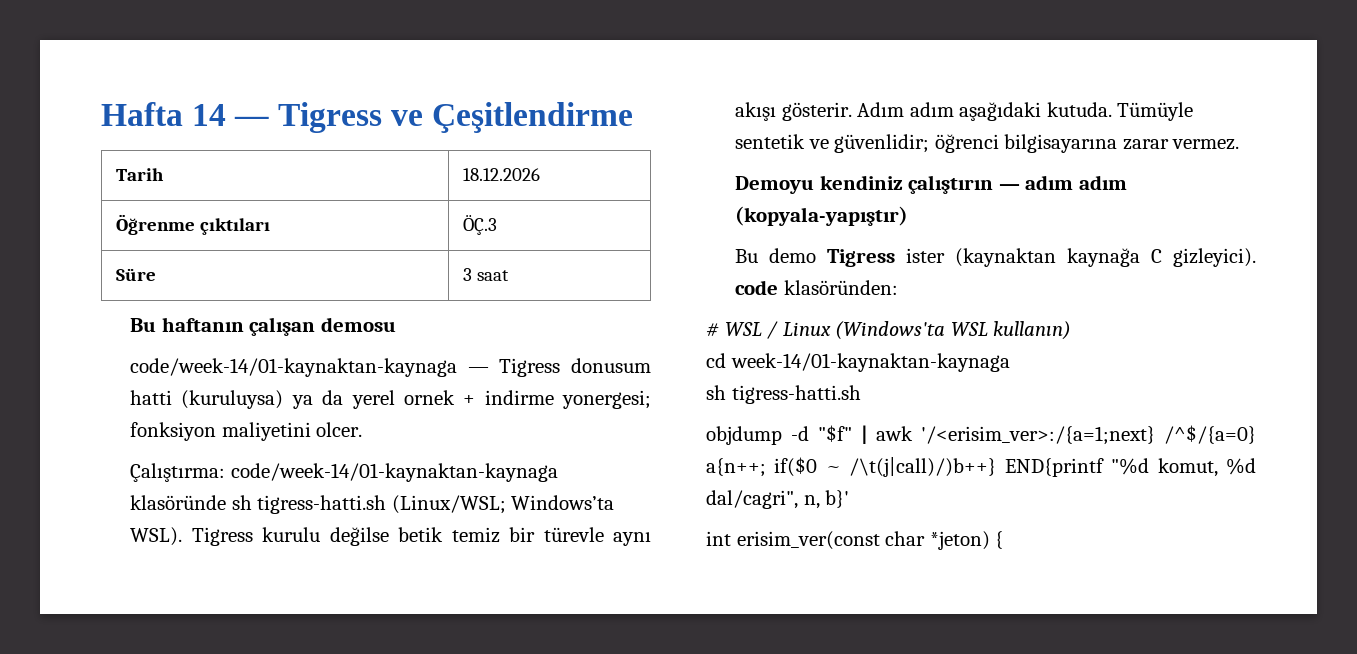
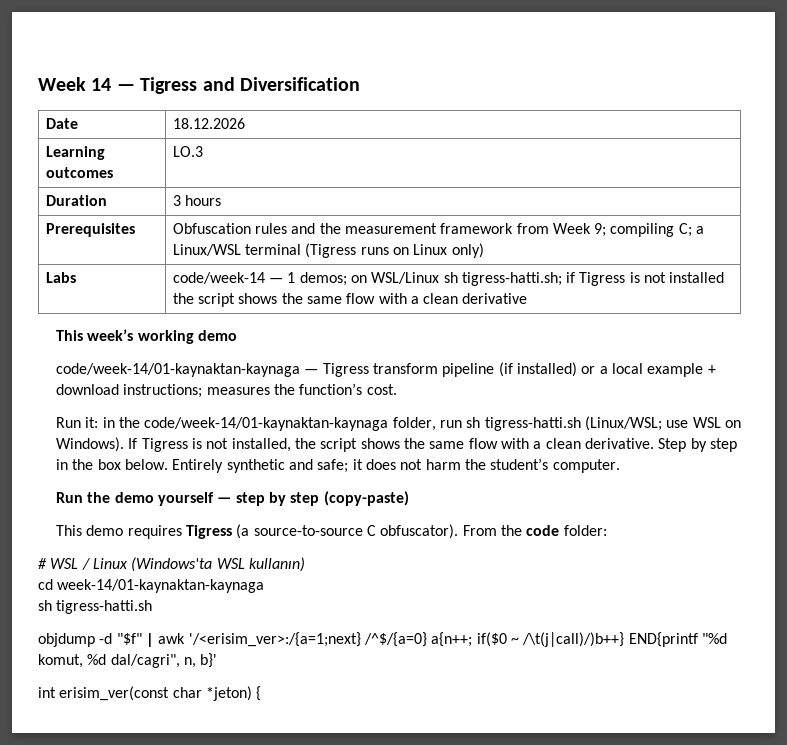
[101,102,183,126] Hafta -> [38,77,86,91] Week
[391,102,634,133] [116,168,165,181] [463,168,541,181] [116,214,271,235] [463,215,498,235] [116,268,157,281] [463,268,510,281] [130,317,396,336] [130,358,652,377] [130,390,652,409] [130,422,363,441] [130,463,558,482] [130,495,615,514] [130,527,652,546] [735,102,1194,121] [735,134,1240,153] [735,175,1127,194] [735,206,909,226] [735,248,1256,267] [735,280,898,295] ve Çeşitlendirme // Tarih | 18.12.2026 // Öğrenme çıktıları | ÖÇ.3 // Süre | 3 saat // Bu haftanın çalışan demosu // code/week-14/01-kaynaktan-kaynaga — Tigress donusum hatti (kuruluysa) ya da yerel ornek + indirme yonergesi; fonksiyon maliyetini olcer. // Çalıştırma: code/week-14/01-kaynaktan-kaynaga klasöründe sh tigress-hatti.sh (Linux/WSL; Windows’ta WSL). Tigress kurulu değilse betik temiz bir türevle aynı akışı gösterir. Adım adım aşağıdaki kutuda. Tümüyle sentetik ve güvenlidir; öğrenci bilgisayarına zarar vermez. // Demoyu kendiniz çalıştırın — adım adım (kopyala-yapıştır) // Bu demo Tigress ister (kaynaktan kaynağa C gizleyici). code klasöründen: -> [202,77,360,91] [45,118,78,129] [172,118,245,129] [45,146,105,160] [45,167,113,178] [172,146,203,157] [45,195,107,206] [172,195,221,206] [45,223,135,237] [172,223,705,237] [172,243,484,258] [45,272,76,283] [172,272,725,286] [172,293,528,307] [56,329,238,344] [56,362,716,377] [56,383,397,398] [56,416,741,431] [56,437,737,452] [56,458,620,473] [56,491,409,506] [56,524,607,539] and Diversification // Date | 18.12.2026 // Learning outcomes | LO.3 // Duration | 3 hours // Prerequisites | Obfuscation rules and the measurement framework from Week 9; compiling C; a Linux/WSL terminal (Tigress runs on Linux only) // Labs | code/week-14 — 1 demos; on WSL/Linux sh tigress-hatti.sh; if Tigress is not installed the script shows the same flow with a clean derivative // This week’s working demo // code/week-14/01-kaynaktan-kaynaga — Tigress transform pipeline (if installed) or a local example + download instructions; measures the function’s cost. // Run it: in the code/week-14/01-kaynaktan-kaynaga folder, run sh tigress-hatti.sh (Linux/WSL; use WSL on Windows). If Tigress is not installed, the script shows the same flow with a clean derivative. Step by step in the box below. Entirely synthetic and safe; it does not harm the student’s computer. // Run the demo yourself — step by step (copy-paste) // This demo requires Tigress (a source-to-source C obfuscator). From the code folder:

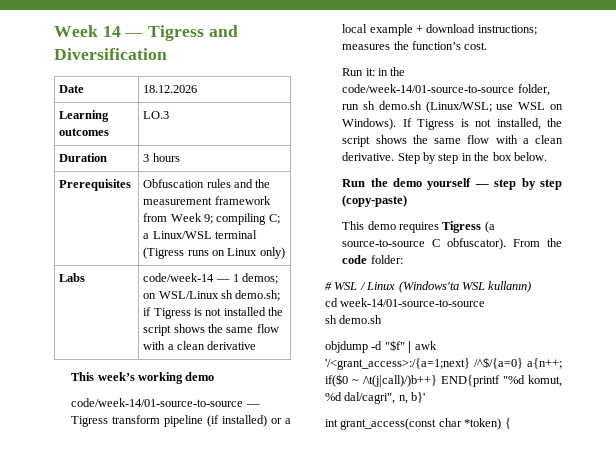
[461,272,562,286] tigress-hatti.sh; -> [235,290,281,301] demo.sh;
[56,363,301,377] code/week-14/01-kaynaktan-kaynaga -> [71,398,244,407] code/week-14/01-source-to-source
[144,417,389,431] code/week-14/01-kaynaktan-kaynaga -> [342,84,515,93] code/week-14/01-source-to-source
[484,417,581,431] tigress-hatti.sh -> [378,101,422,110] demo.sh
[172,458,620,473] Entirely synthetic and safe; it does not harm the student’s computer. -> (547, 156) none
[57,579,265,593] [38,600,153,614] week-14/01-kaynaktan-kaynaga // sh tigress-hatti.sh -> [340,298,486,307] [325,315,383,324] week-14/01-source-to-source // sh demo.sh
[188,632,361,647] '/<erisim_ver>:/{a=1;next} -> [325,358,470,370] '/<grant_access>:/{a=1;next}
[59,686,252,701] erisim_ver(const char *jeton) -> [340,418,502,430] grant_access(const char *token)

